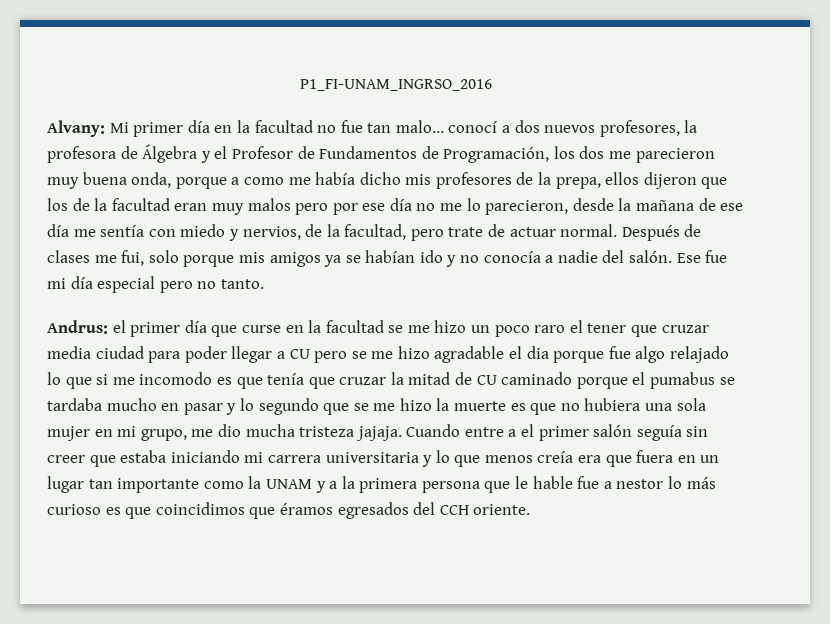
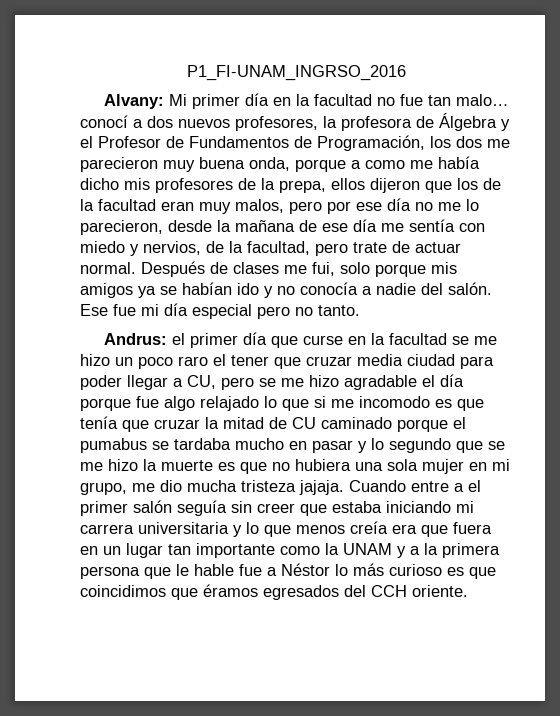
[247,198,291,211] malos -> [235,199,284,213] malos,
[289,349,310,359] CU -> [187,375,216,389] CU,
[526,346,549,359] dia -> [440,374,464,387] día
[616,479,664,489] nestor -> [281,563,330,576] Néstor

